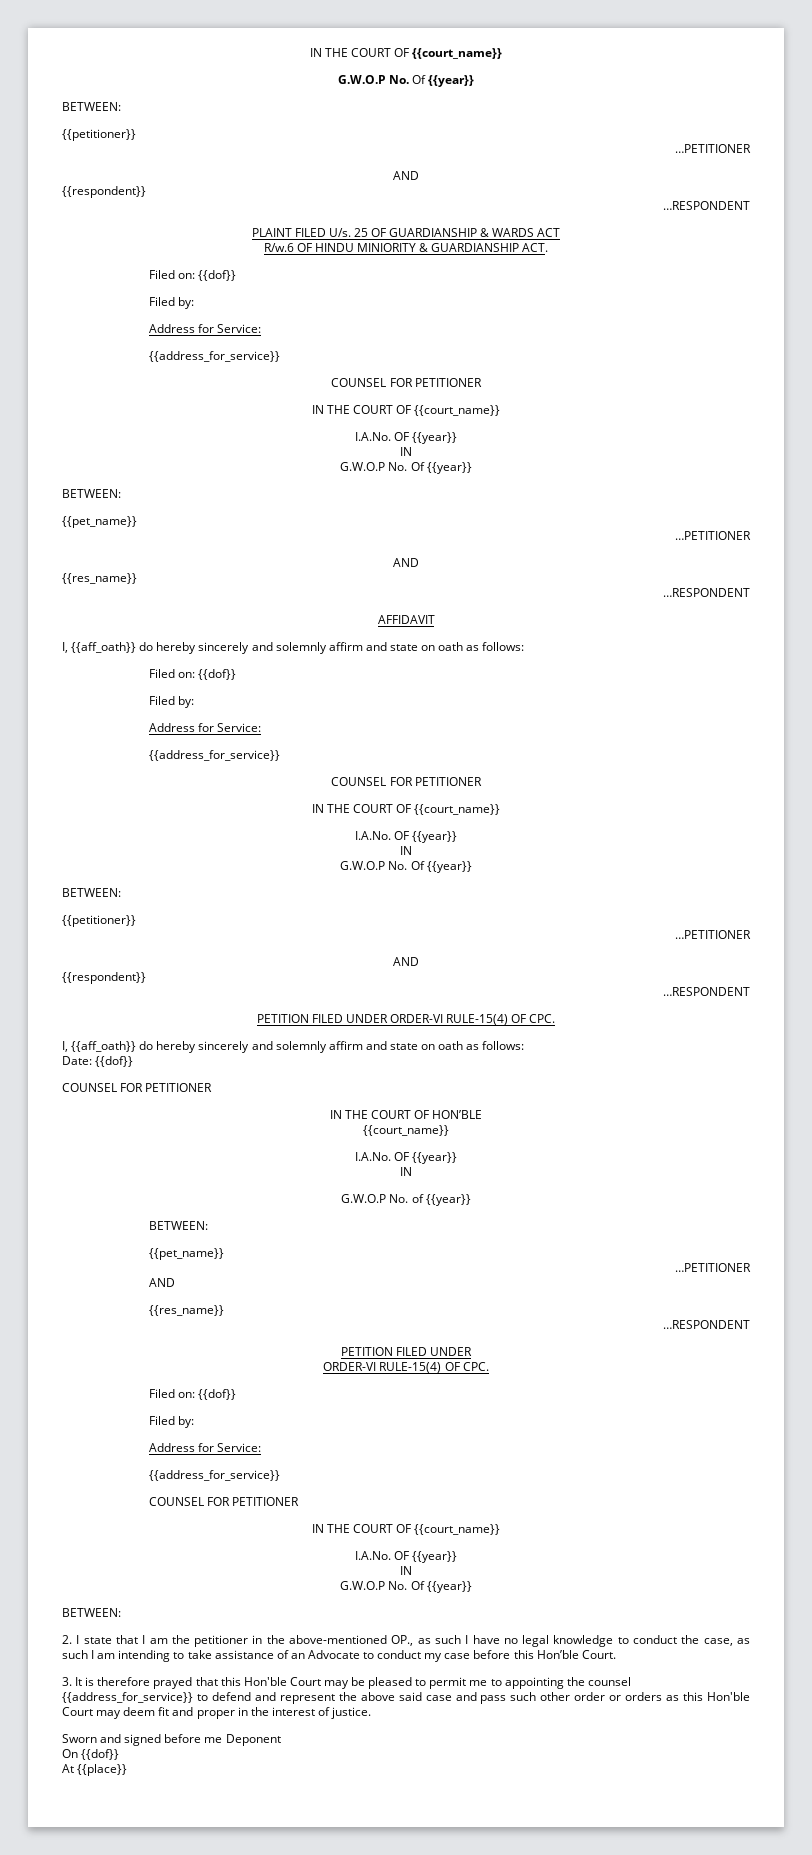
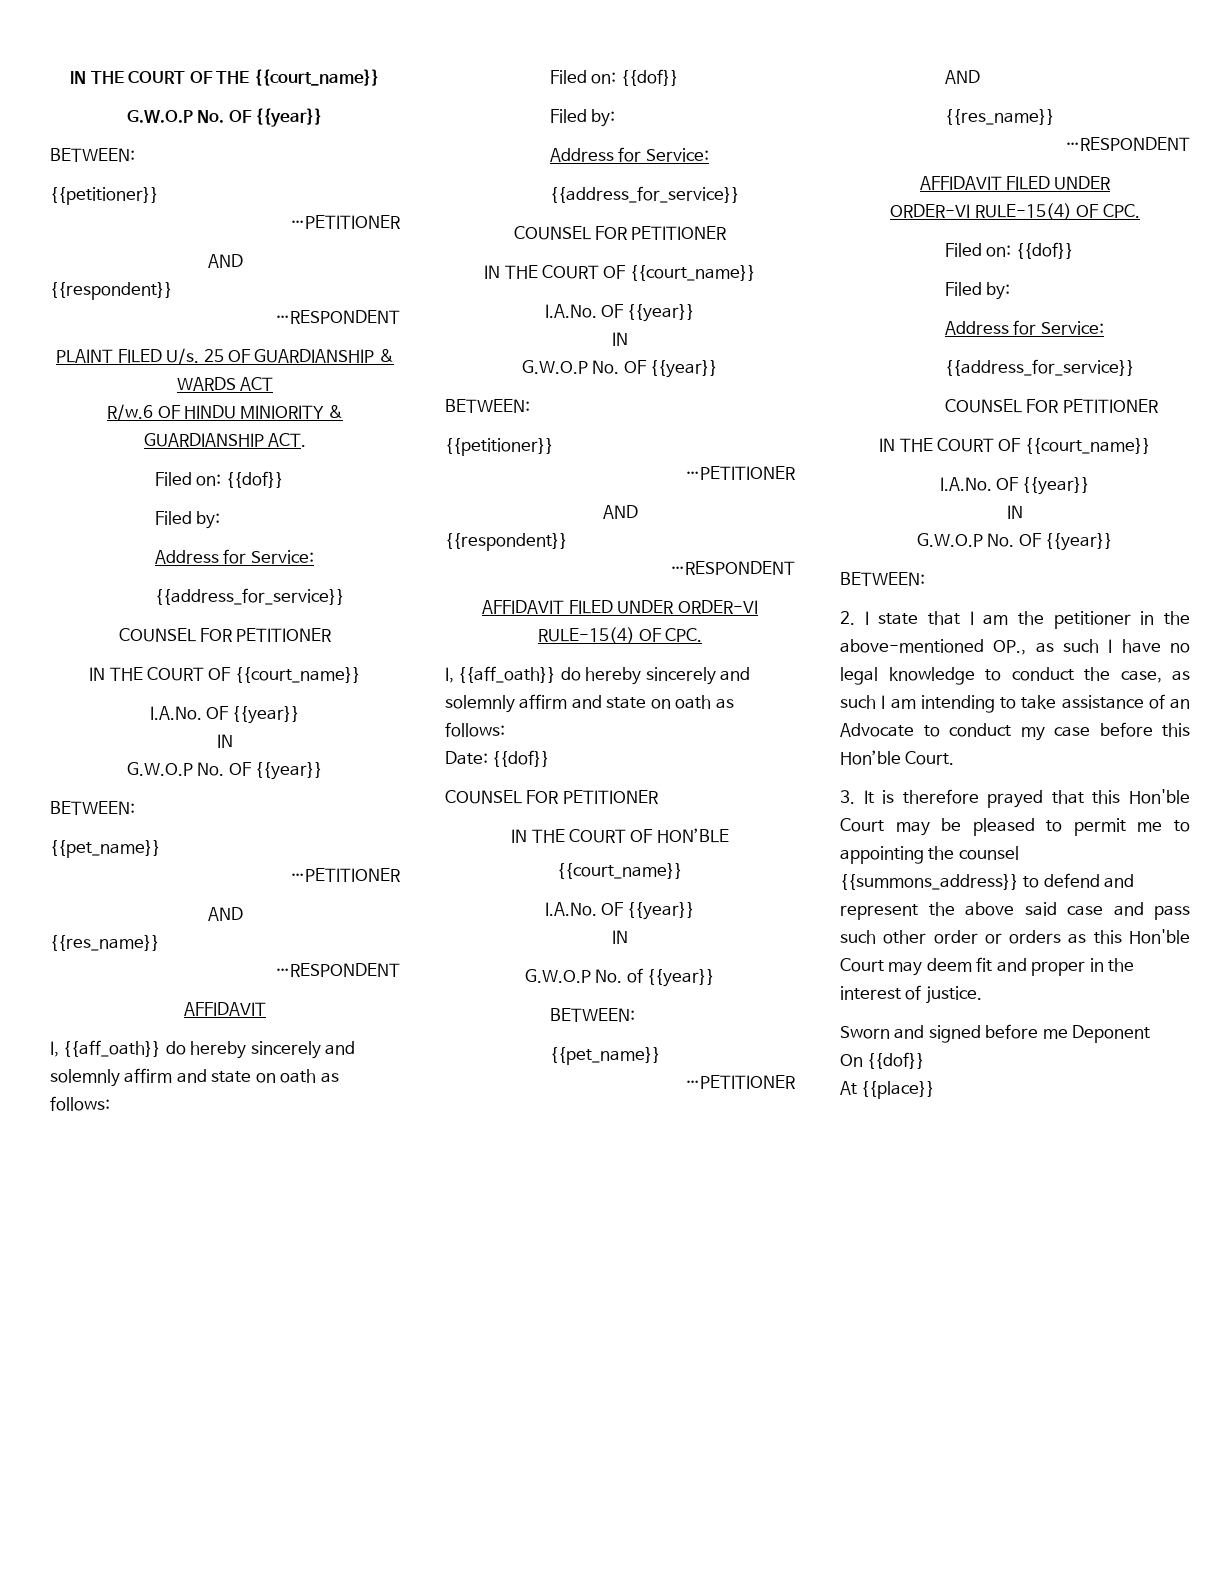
[309,48,410,57] IN THE COURT OF -> [70,71,250,84] IN THE COURT OF THE
[412,75,427,84] Of -> [228,110,252,123] OF
[410,462,425,471] Of -> [228,762,252,776] OF
[410,861,472,873] [62,888,121,897] [62,915,136,927] [675,930,751,939] [393,957,419,966] [62,972,146,984] [663,987,750,996] [256,1014,309,1023] Of {{year}} // BETWEEN: // {{petitioner}} // …PETITIONER // AND // {{respondent}} // …RESPONDENT // PETITION -> [623,360,719,378] [445,399,530,413] [445,438,554,456] [685,466,796,480] [602,505,638,519] [445,533,568,551] [670,561,795,575] [482,600,565,614] OF {{year}} // BETWEEN: // {{petitioner}} // …PETITIONER // AND // {{respondent}} // …RESPONDENT // AFFIDAVIT
[340,1347,393,1356] PETITION -> [919,176,1002,190] AFFIDAVIT
[410,1581,425,1590] Of -> [1018,533,1042,547] OF
[62,1692,193,1703] {{address_for_service}} -> [840,874,1019,890] {{summons_address}}

